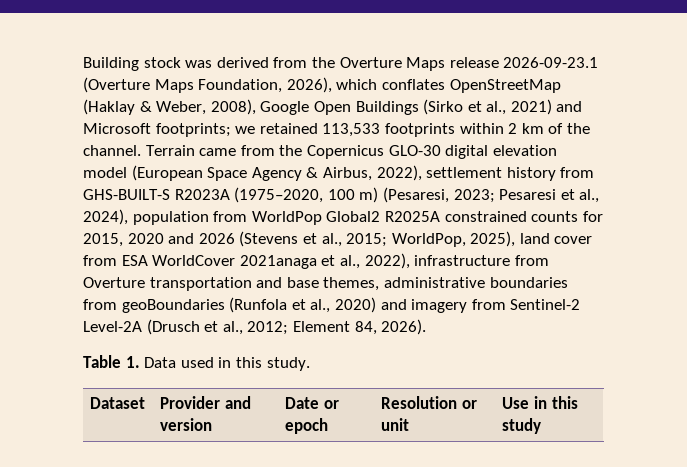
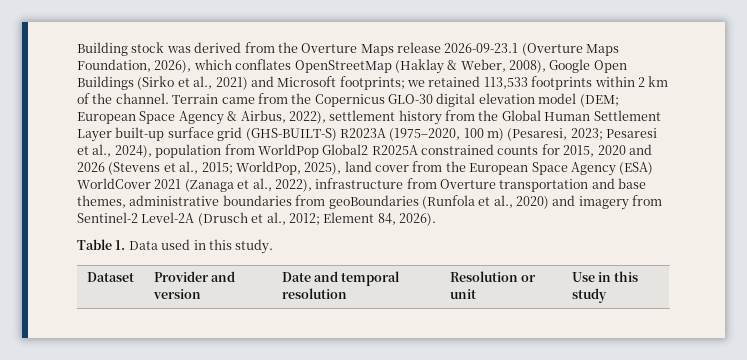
[131,165,203,181] (European -> [579,94,619,107] [77,112,136,124] (DEM; European
[83,189,170,200] GHS-BUILT-S -> [478,110,661,121] [77,127,337,142] the Global Human Settlement Layer built-up surface grid (GHS-BUILT-S)
[121,255,317,269] ESA WorldCover 2021anaga -> [445,161,654,176] [77,178,234,192] the European Space Agency (ESA) WorldCover 2021 (Zanaga
[324,400,340,409] [285,418,329,434] or epoch -> [313,271,401,286] [281,288,347,299] and temporal resolution

